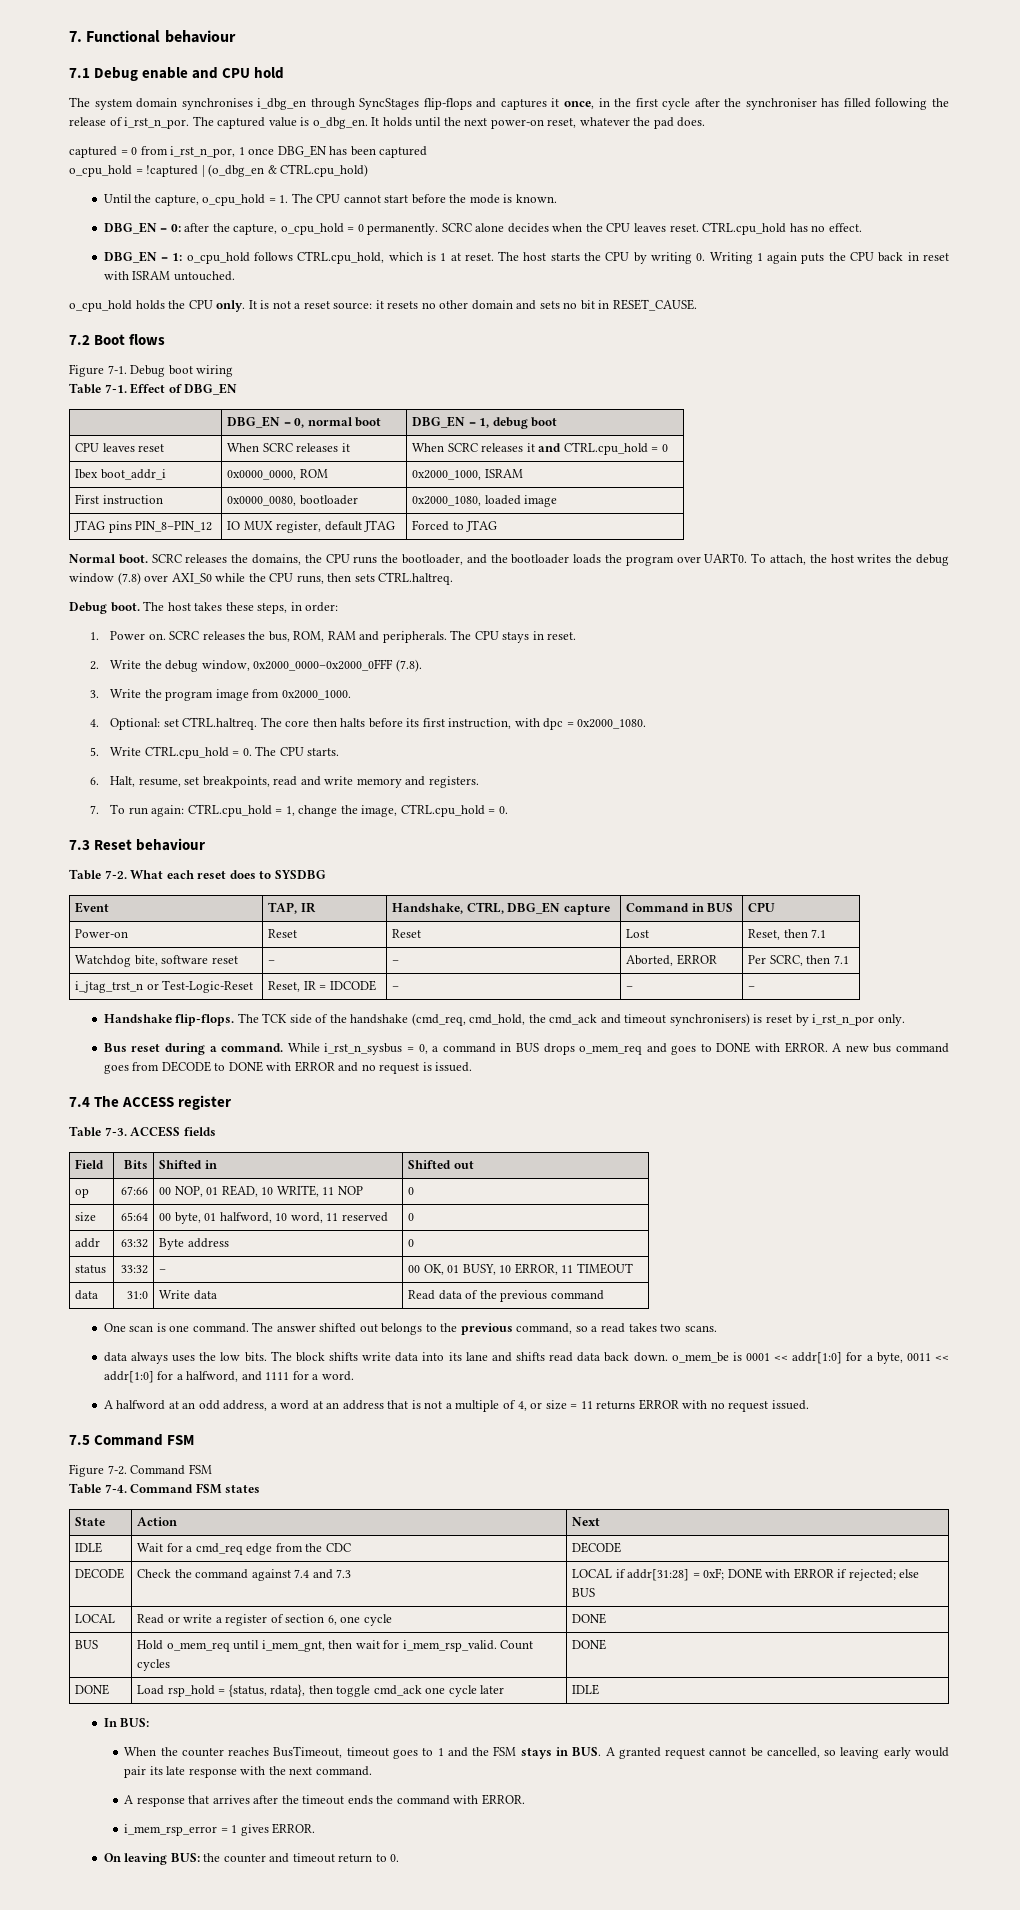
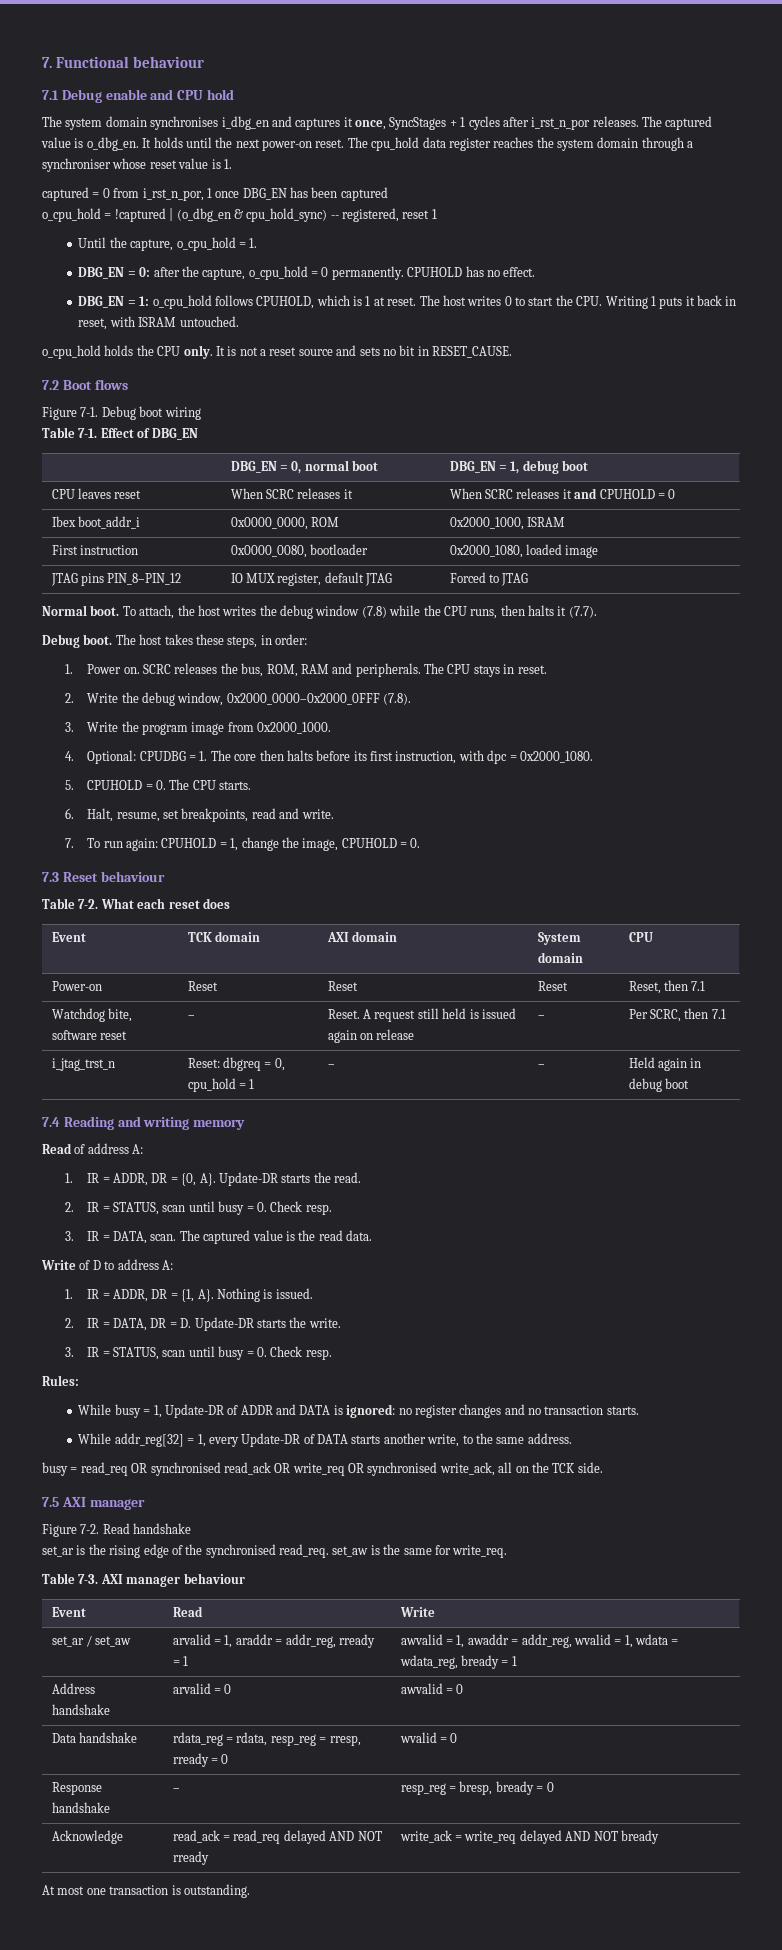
[310,98,472,110] through SyncStages flip-flops -> (269, 123) none
[598,98,949,110] [69,117,190,129] in the first cycle after the synchroniser has filled following the release of i_rst_n_por. -> [389,116,639,130] SyncStages + 1 cycles after i_rst_n_por releases.
[547,117,706,129] reset, whatever the pad does. -> [315,137,694,151] [42,158,232,172] reset. The cpu_hold data register reaches the system domain through a synchroniser whose reset value is 1.
[280,164,369,177] CTRL.cpu_hold) -> [246,208,437,222] cpu_hold_sync) -- registered, reset 1
[291,193,557,204] The CPU cannot start before the mode is known. -> (258, 243) none
[441,222,787,235] SCRC alone decides when the CPU leaves reset. CTRL.cpu_hold -> [407,267,463,277] CPUHOLD
[297,251,385,264] CTRL.cpu_hold, -> [256,296,315,309] CPUHOLD,
[550,252,875,264] starts the CPU by writing 0. Writing 1 again puts the CPU -> [467,295,695,309] writes 0 to start the CPU. Writing 1 puts it
[922,253,949,261] reset -> [78,318,108,330] reset,
[333,300,513,310] source: it resets no other domain -> [298,349,333,356] source
[563,442,648,455] CTRL.cpu_hold -> [599,489,655,499] CPUHOLD
[151,553,748,566] SCRC releases the domains, the CPU runs the bootloader, and the bootloader loads the program over UART0. -> (120, 610) none
[144,573,212,584] over AXI_S0 -> (387, 612) none
[354,572,454,585] sets CTRL.haltreq. -> [528,605,597,618] halts it (7.7).
[163,717,258,730] set CTRL.haltreq. -> [139,751,208,761] CPUDBG = 1.
[110,746,229,759] Write CTRL.cpu_hold -> [87,780,143,790] CPUHOLD
[324,776,479,788] write memory and registers. -> [301,809,334,819] write.
[187,804,272,817] CTRL.cpu_hold -> [161,838,217,848] CPUHOLD
[400,804,485,817] CTRL.cpu_hold -> [341,838,397,848] CPUHOLD
[259,870,326,879] [75,902,110,913] [268,902,316,914] [392,902,610,915] [626,903,734,912] to SYSDBG // Event | TAP, IR | Handshake, CTRL, DBG_EN capture | Command in BUS -> [51,932,86,942] [187,931,261,942] [326,931,398,942] [537,932,581,945] [537,952,583,963] // Event | TCK domain | AXI domain | System domain
[626,929,650,938] Lost -> [537,981,568,991] Reset
[392,960,400,964] [626,954,717,966] | – | Aborted, ERROR -> [327,1008,516,1022] [327,1029,415,1043] [537,1015,545,1019] | Reset. A request still held is issued again on release | –
[146,980,254,993] [268,980,376,992] [392,986,400,990] [626,986,634,990] [748,986,756,990] [103,1013,905,1026] [103,1042,950,1055] [103,1061,473,1074] [69,1095,232,1110] [69,1126,216,1137] [75,1159,105,1169] [123,1160,148,1169] [159,1160,217,1169] [408,1160,474,1169] [75,1188,90,1198] [120,1186,148,1195] [159,1185,363,1197] [408,1187,415,1195] [75,1212,97,1222] [120,1212,148,1221] [159,1212,388,1224] [408,1213,415,1221] [75,1238,101,1248] [120,1239,148,1248] [159,1238,229,1250] [408,1239,415,1247] [75,1265,107,1274] [120,1265,148,1274] [159,1269,167,1273] [408,1263,633,1275] [75,1290,99,1300] [126,1291,148,1299] [159,1290,217,1300] [408,1290,604,1302] [103,1322,717,1335] [103,1351,949,1364] [103,1371,354,1383] [103,1399,809,1412] [69,1434,195,1446] [69,1464,212,1477] [69,1483,261,1494] [75,1517,106,1526] [137,1517,178,1526] [572,1517,601,1526] [75,1542,103,1553] [137,1543,351,1555] [572,1542,622,1553] [75,1568,125,1579] [137,1569,352,1581] [572,1568,920,1581] [572,1588,596,1597] [75,1614,116,1623] [137,1614,392,1626] [572,1613,607,1624] [75,1640,99,1649] [137,1640,534,1652] [137,1659,171,1671] [572,1639,607,1650] [75,1684,110,1695] [137,1684,505,1697] [572,1684,600,1695] [103,1718,150,1727] [124,1746,950,1759] [124,1766,372,1778] [124,1794,525,1807] [124,1823,316,1836] [103,1853,400,1865] or Test-Logic-Reset | Reset, IR = IDCODE | – | – | – // Handshake flip-flops. The TCK side of the handshake (cmd_req, cmd_hold, the cmd_ack and timeout synchronisers) is reset by i_rst_n_por only. // Bus reset during a command. While i_rst_n_sysbus = 0, a command in BUS drops o_mem_req and goes to DONE with ERROR. A new bus command goes from DECODE to DONE with ERROR and no request is issued. // 7.4 The ACCESS register // Table 7-3. ACCESS fields // Field | Bits | Shifted in | Shifted out // op | 67:66 | 00 NOP, 01 READ, 10 WRITE, 11 NOP | 0 // size | 65:64 | 00 byte, 01 halfword, 10 word, 11 reserved | 0 // addr | 63:32 | Byte address | 0 // status | 33:32 | – | 00 OK, 01 BUSY, 10 ERROR, 11 TIMEOUT // data | 31:0 | Write data | Read data of the previous command // One scan is one command. The answer shifted out belongs to the previous command, so a read takes two scans. // data always uses the low bits. The block shifts write data into its lane and shifts read data back down. o_mem_be is 0001 << addr[1:0] for a byte, 0011 << addr[1:0] for a halfword, and 1111 for a word. // A halfword at an odd address, a word at an address that is not a multiple of 4, or size = 11 returns ERROR with no request issued. // 7.5 Command FSM // Figure 7-2. Command FSM // Table 7-4. Command FSM states // State | Action | Next // IDLE | Wait for a cmd_req edge from the CDC | DECODE // DECODE | Check the command against 7.4 and 7.3 | LOCAL if addr[31:28] = 0xF; DONE with ERROR if rejected; else BUS // LOCAL | Read or write a register of section 6, one cycle | DONE // BUS | Hold o_mem_req until i_mem_gnt, then wait for i_mem_rsp_valid. Count cycles | DONE // DONE | Load rsp_hold = {status, rdata}, then toggle cmd_ack one cycle later | IDLE // In BUS: // When the counter reaches BusTimeout, timeout goes to 1 and the FSM stays in BUS. A granted request cannot be cancelled, so leaving early would pair its late response with the next command. // A response that arrives after the timeout ends the command with ERROR. // i_mem_rsp_error = 1 gives ERROR. // On leaving BUS: the counter and timeout return to 0. -> [187,1057,285,1071] [187,1078,255,1092] [327,1064,335,1068] [537,1064,545,1068] [628,1057,702,1071] [628,1078,690,1092] [42,1116,246,1130] [42,1143,144,1154] [64,1172,362,1186] [64,1201,332,1215] [64,1230,373,1244] [41,1259,173,1270] [64,1288,313,1302] [64,1317,341,1331] [64,1346,332,1360] [42,1375,79,1386] [78,1404,639,1418] [78,1433,572,1447] [42,1462,603,1476] [42,1497,145,1510] [42,1523,192,1537] [42,1544,508,1558] [42,1573,245,1587] [51,1607,86,1617] [172,1606,203,1617] [399,1607,435,1617] [51,1635,132,1647] [172,1634,375,1648] [172,1656,189,1666] [400,1634,679,1648] [399,1655,517,1669] [51,1683,95,1694] [51,1704,110,1715] [172,1683,232,1694] [400,1683,464,1694] [51,1732,138,1743] [172,1732,361,1746] [172,1753,229,1767] [399,1732,458,1743] [51,1782,102,1795] [51,1802,110,1813] [172,1788,180,1792] [400,1781,554,1795] [51,1830,123,1844] [172,1830,382,1844] [172,1851,209,1865] [399,1830,659,1844] [42,1884,250,1898] | Reset: dbgreq = 0, cpu_hold = 1 | – | – | Held again in debug boot // 7.4 Reading and writing memory // Read of address A: // 1. IR = ADDR, DR = {0, A}. Update-DR starts the read. // 2. IR = STATUS, scan until busy = 0. Check resp. // 3. IR = DATA, scan. The captured value is the read data. // Write of D to address A: // 1. IR = ADDR, DR = {1, A}. Nothing is issued. // 2. IR = DATA, DR = D. Update-DR starts the write. // 3. IR = STATUS, scan until busy = 0. Check resp. // Rules: // While busy = 1, Update-DR of ADDR and DATA is ignored: no register changes and no transaction starts. // While addr_reg[32] = 1, every Update-DR of DATA starts another write, to the same address. // busy = read_req OR synchronised read_ack OR write_req OR synchronised write_ack, all on the TCK side. // 7.5 AXI manager // Figure 7-2. Read handshake // set_ar is the rising edge of the synchronised read_req. set_aw is the same for write_req. // Table 7-3. AXI manager behaviour // Event | Read | Write // set_ar / set_aw | arvalid = 1, araddr = addr_reg, rready = 1 | awvalid = 1, awaddr = addr_reg, wvalid = 1, wdata = wdata_reg, bready = 1 // Address handshake | arvalid = 0 | awvalid = 0 // Data handshake | rdata_reg = rdata, resp_reg = rresp, rready = 0 | wvalid = 0 // Response handshake | – | resp_reg = bresp, bready = 0 // Acknowledge | read_ack = read_req delayed AND NOT rready | write_ack = write_req delayed AND NOT bready // At most one transaction is outstanding.

